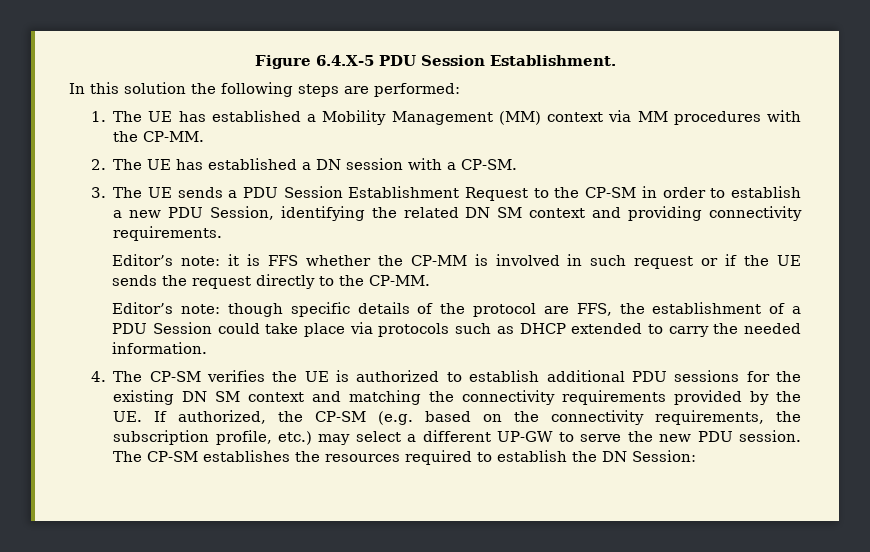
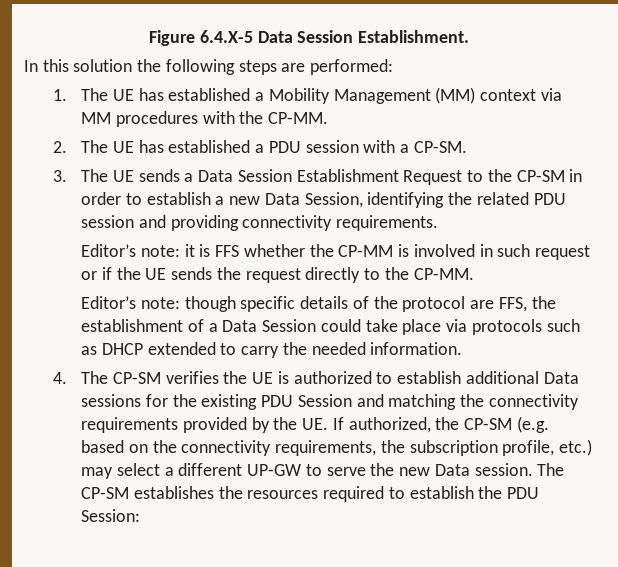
[378,55,416,66] PDU -> [257,31,293,43] Data
[316,159,342,170] DN -> [268,141,301,153] PDU
[242,187,278,198] PDU -> [198,170,234,182] Data
[167,207,203,218] PDU -> [264,193,300,205] Data
[465,207,586,218] DN SM context -> [533,193,566,205] [81,215,135,228] PDU session
[112,323,148,334] PDU -> [222,320,258,332] Data
[631,371,667,382] PDU -> [543,372,579,384] Data
[182,391,305,402] DN SM context -> [261,394,352,407] PDU Session
[697,431,733,442] PDU -> [434,464,470,476] Data
[602,451,628,462] DN -> [507,487,540,499] PDU

